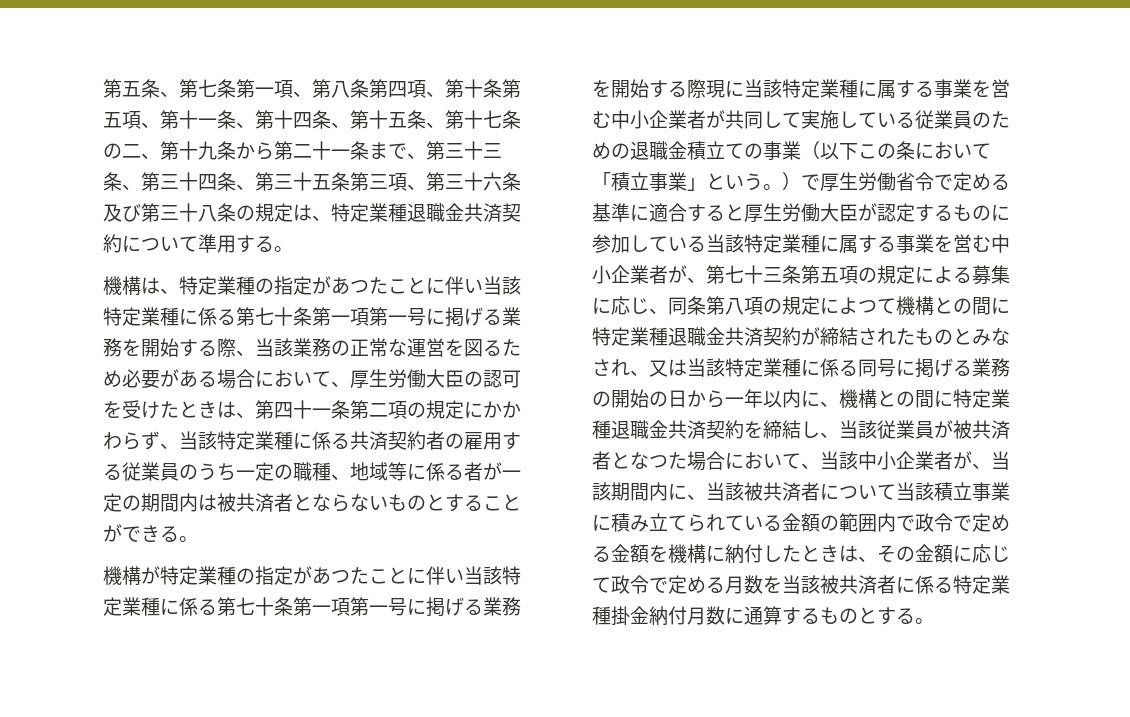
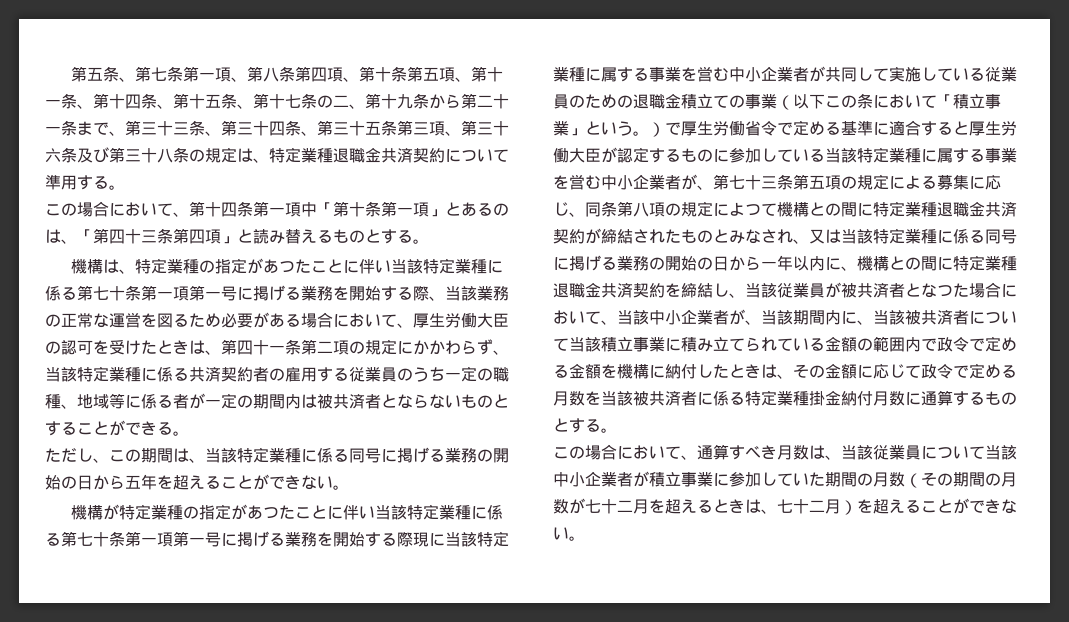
(293, 249) none -> [45,201,509,217] [45,228,429,244] // この場合において、第十四条第一項中「第十条第一項」とあるのは、「第四十三条第四項」と読み替えるものとする。
(198, 539) none -> [45,447,509,463] [45,474,349,490] // ただし、この期間は、当該特定業種に係る同号に掲げる業務の開始の日から五年を超えることができない。
(934, 621) none -> [553,444,1017,460] [553,471,1017,488] [553,498,1017,515] [553,527,585,541] // この場合において、通算すべき月数は、当該従業員について当該中小企業者が積立事業に参加していた期間の月数（その期間の月数が七十二月を超えるときは、七十二月）を超えることができない。

